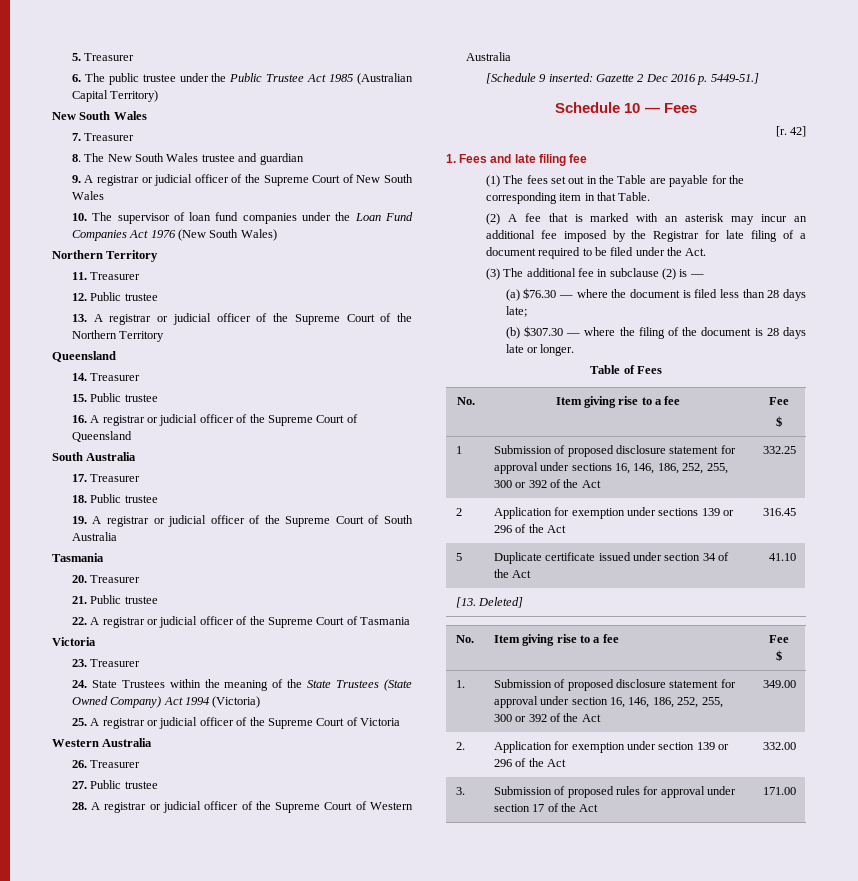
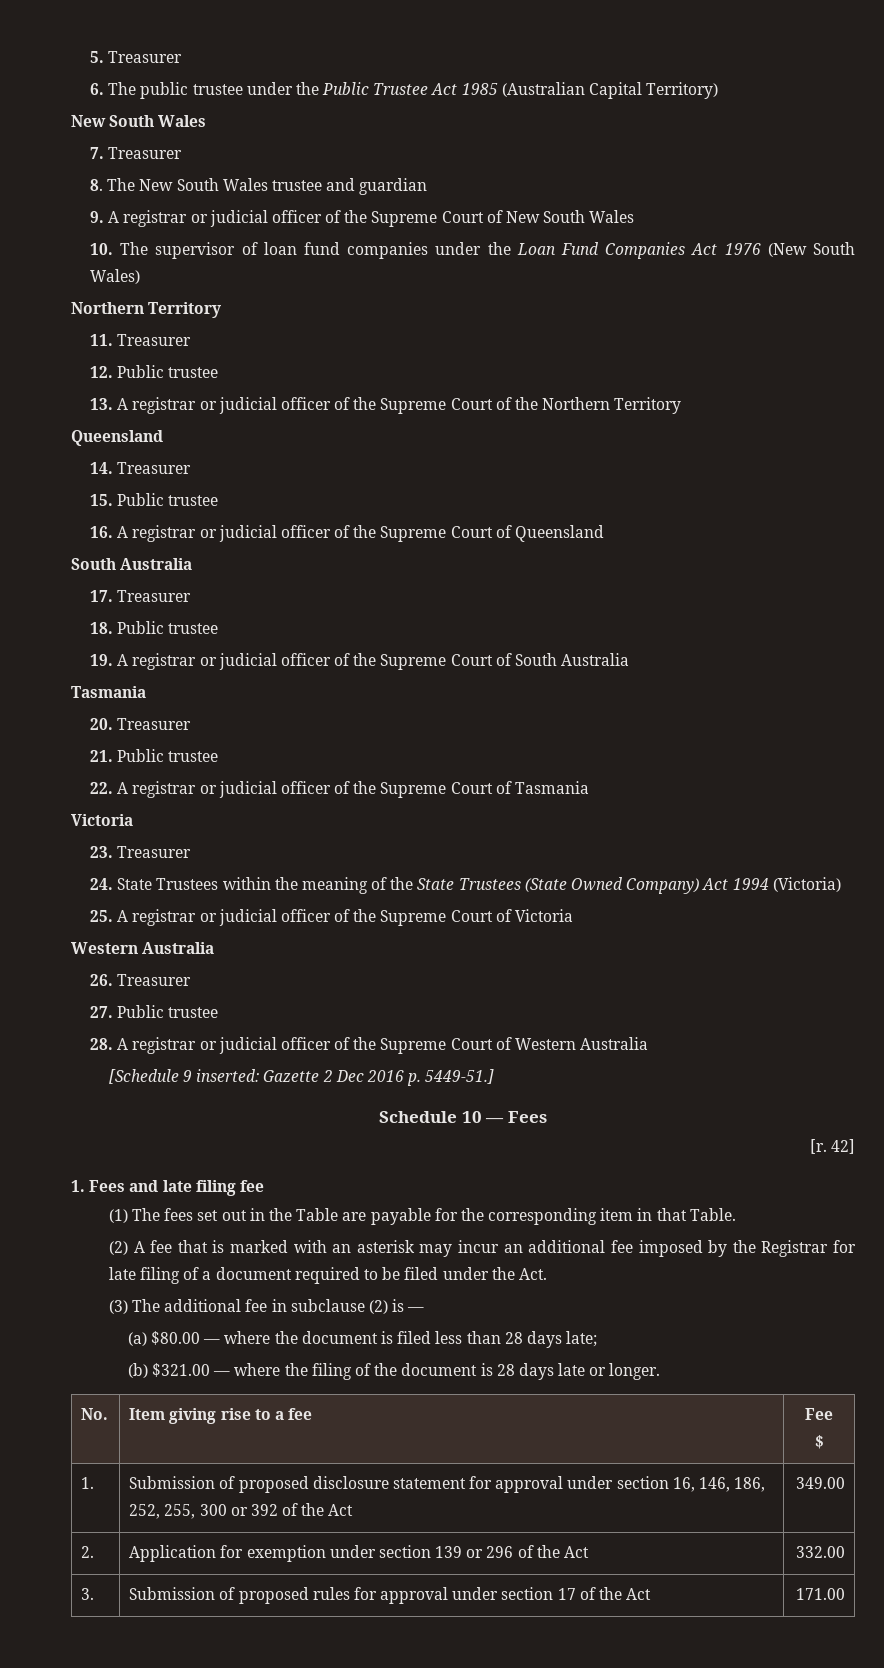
[523,288,557,299] $76.30 -> [151,1331,201,1345] $80.00
[523,326,563,337] $307.30 -> [152,1363,211,1377] $321.00
[590,365,662,374] [456,397,475,405] [555,396,681,408] [768,397,789,405] [775,416,782,427] [455,446,462,454] [493,445,736,457] [493,462,728,474] [493,479,601,488] [763,446,797,454] [455,508,462,516] [493,507,735,519] [493,524,567,533] [763,508,797,516] [455,553,462,561] [493,552,730,564] [493,569,532,578] [769,553,797,561] [455,597,524,608] // Table of Fees // No. | Item giving rise to a fee | Fee // $ // 1 | Submission of proposed disclosure statement for approval under sections 16, 146, 186, 252, 255, 300 or 392 of the Act | 332.25 // 2 | Application for exemption under sections 139 or 296 of the Act | 316.45 // 5 | Duplicate certificate issued under section 34 of the Act | 41.10 // [13. Deleted] -> (661, 1371) none

